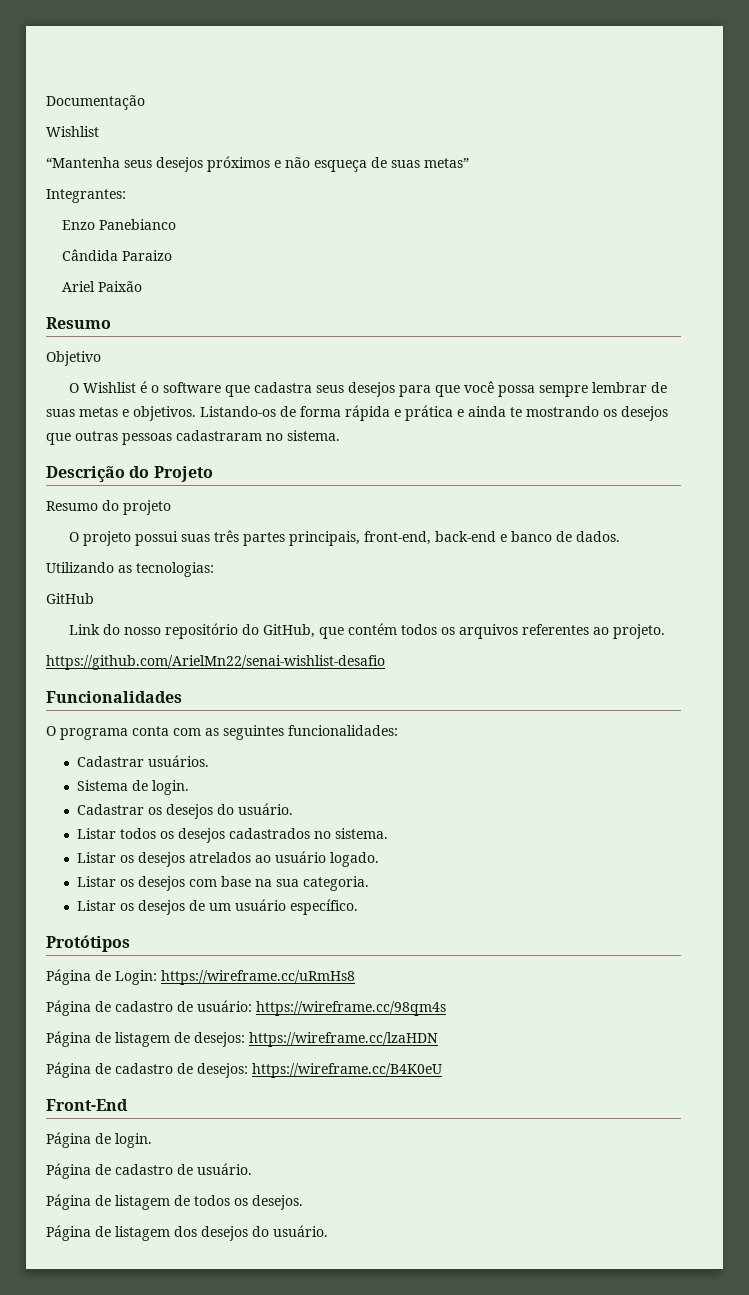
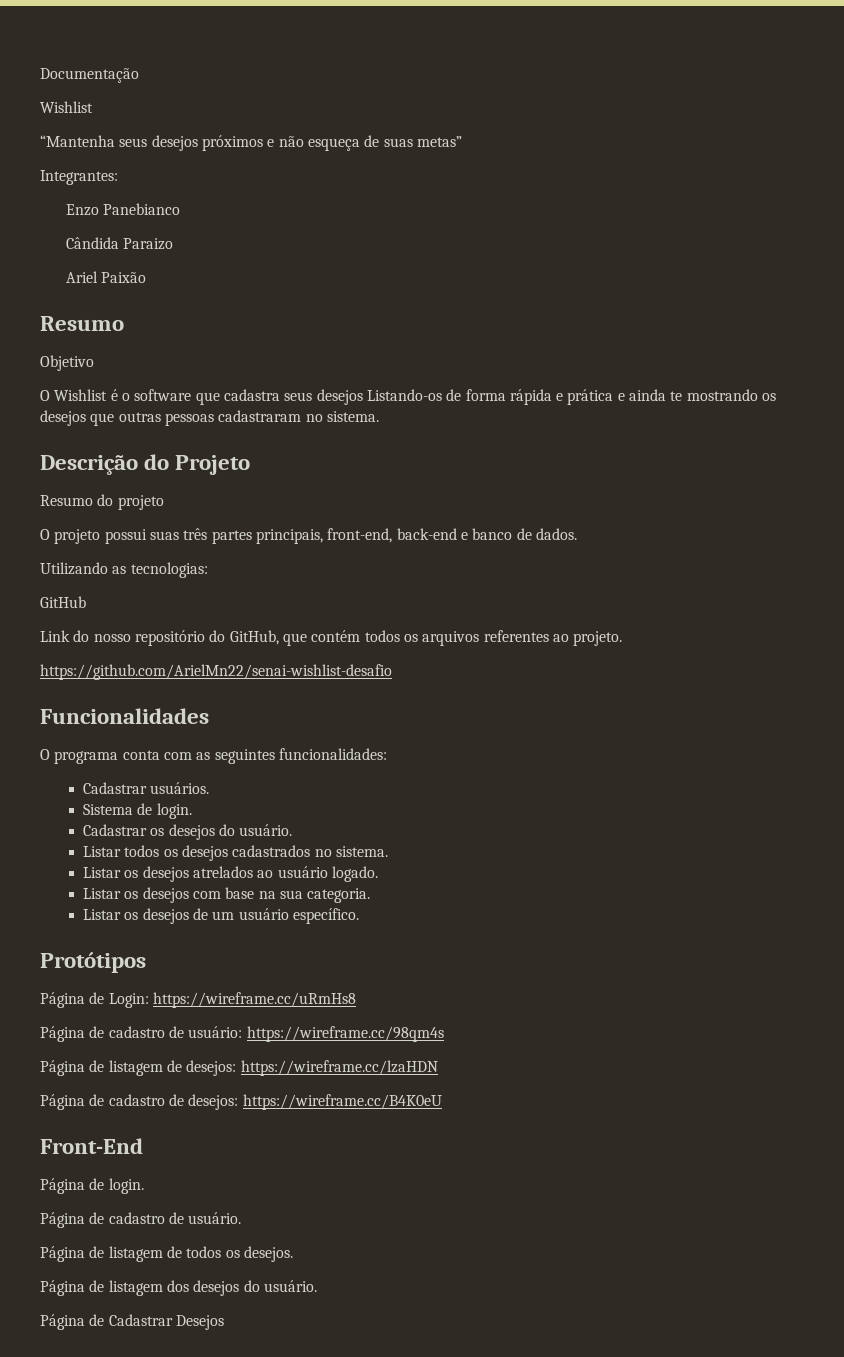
[398,381,667,397] [46,406,196,421] para que você possa sempre lembrar de suas metas e objetivos. -> (363, 397) none
(328, 1231) none -> [40,1314,224,1330] // Página de Cadastrar Desejos

